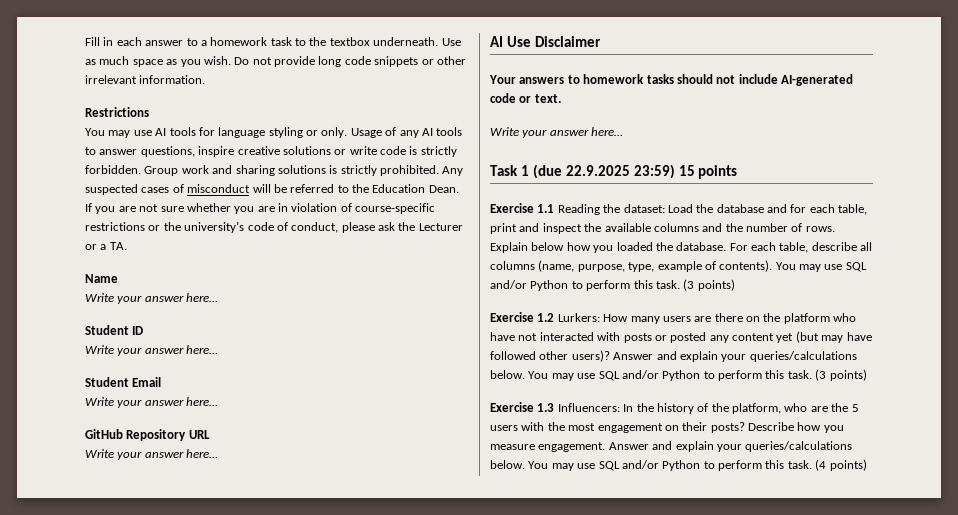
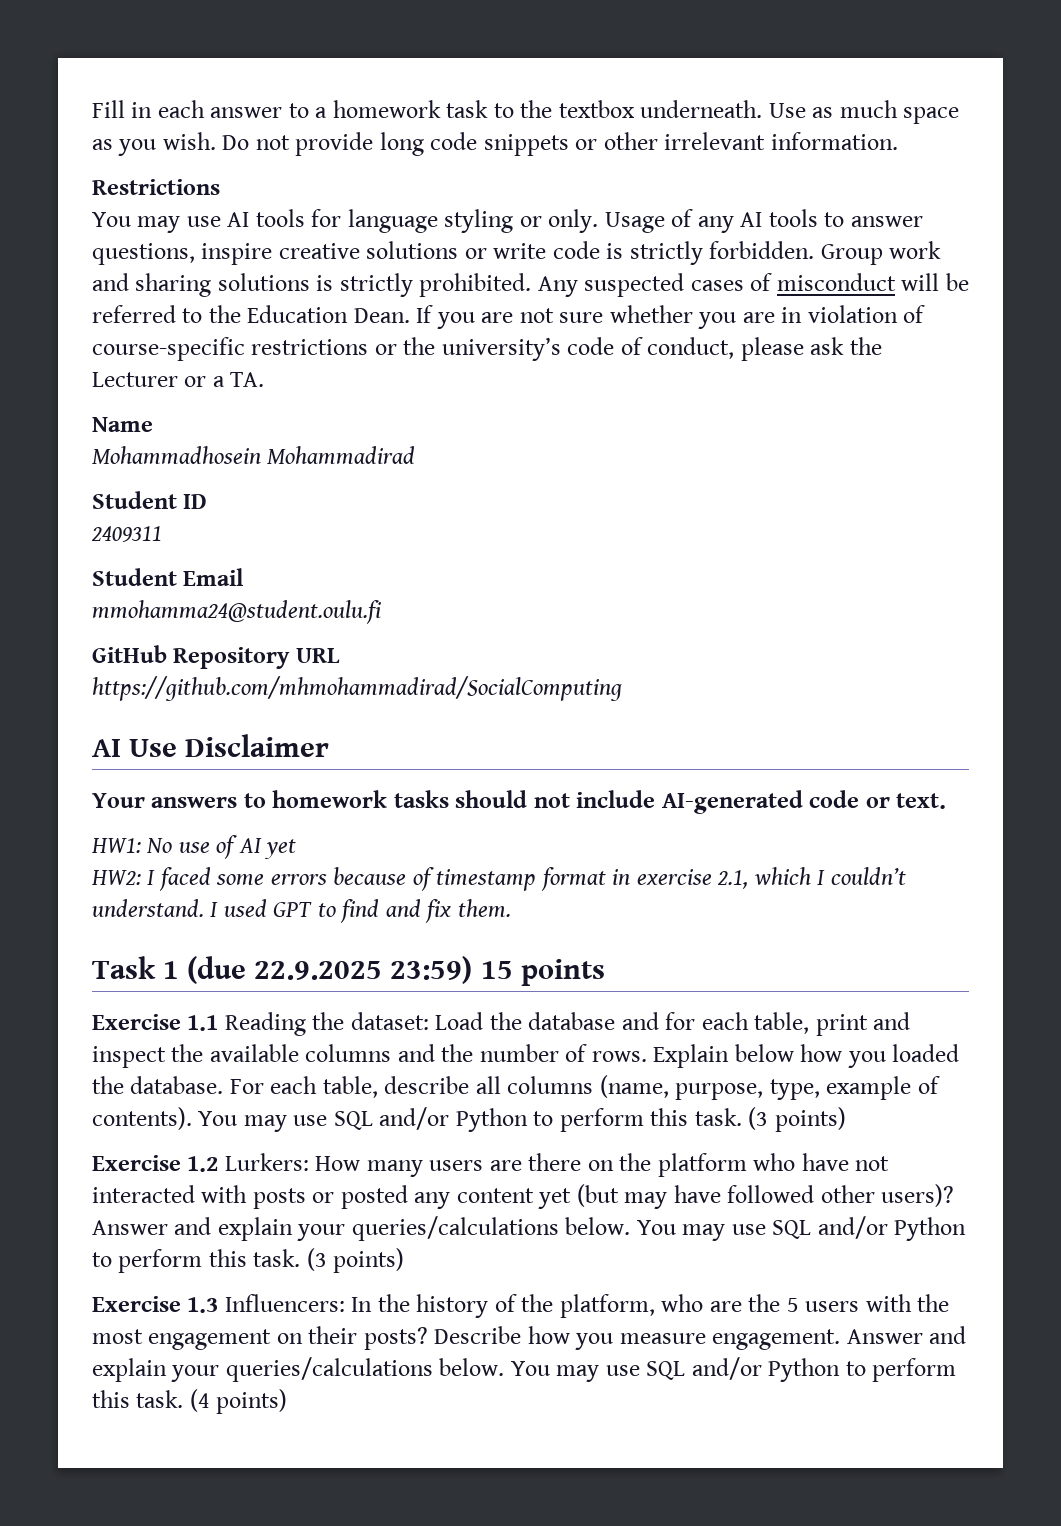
[85,293,219,304] [85,325,144,335] [85,345,219,356] [85,377,162,387] [85,397,219,408] Write your answer here… // Student ID // Write your answer here… // Student Email // Write your answer here… -> [92,446,416,464] [92,491,208,509] [91,526,162,542] [92,568,245,586] [92,600,381,624] Mohammadhosein Mohammadirad // Student ID // 2409311 // Student Email // mmohamma24@student.oulu.fi
[85,449,219,460] Write your answer here… -> [92,676,622,701] https://github.com/mhmohammadirad/SocialComputing
[490,127,624,138] Write your answer here… -> [91,835,297,859] [91,867,906,891] [92,899,511,923] HW1: No use of AI yet // HW2: I faced some errors because of timestamp format in exercise 2.1, which I couldn’t understand. I used GPT to find and fix them.

